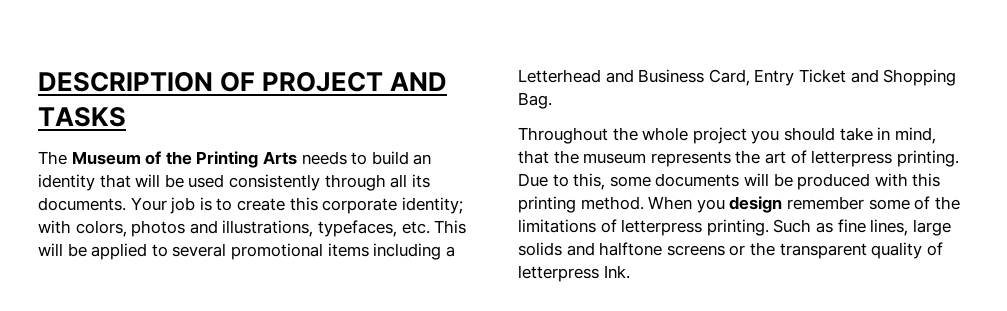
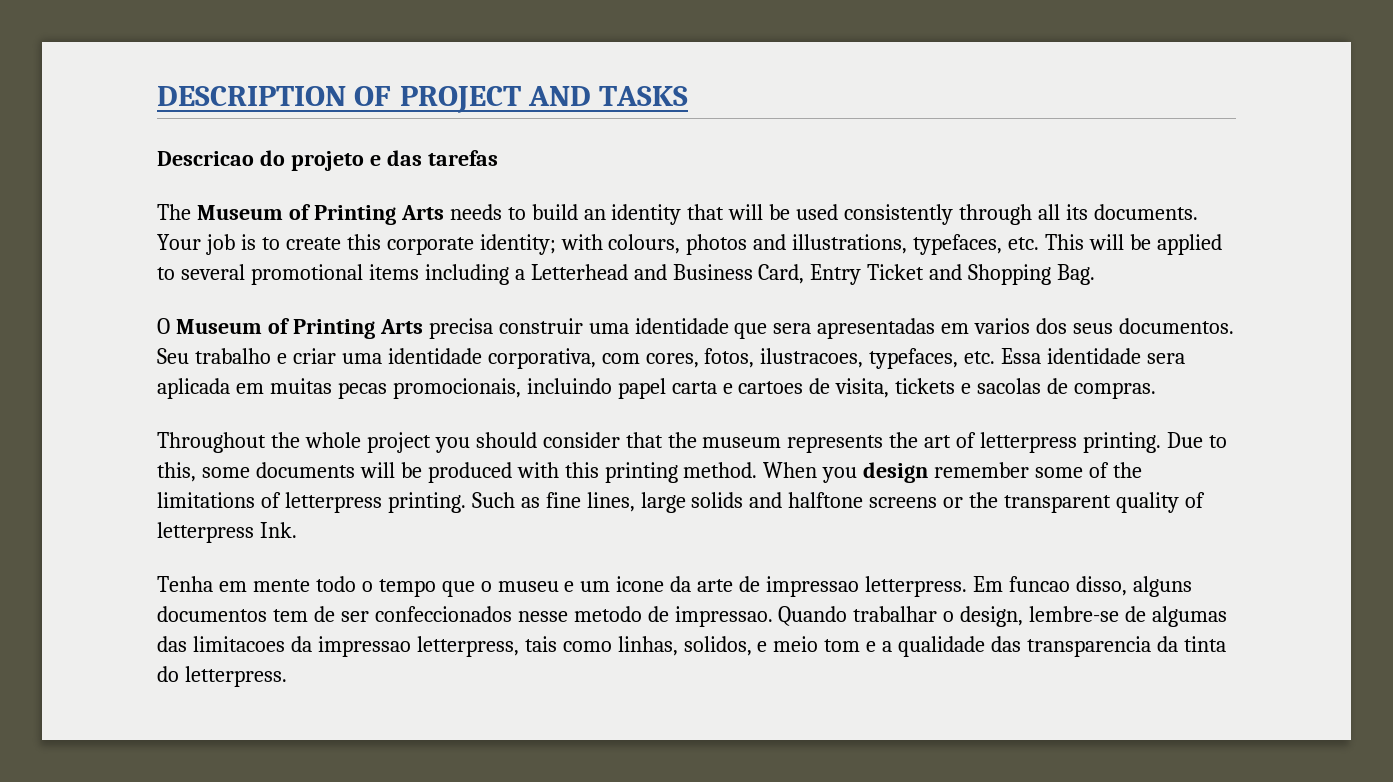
(126, 117) none -> [157,150,498,171] // Descricao do projeto e das tarefas
[165,151,192,165] the -> (311, 212) none
[75,220,127,237] colors, -> [608,234,681,254] colours,
(552, 100) none -> [157,318,1235,339] [157,348,1186,369] [157,378,1157,399] // O Museum of Printing Arts precisa construir uma identidade que sera apresentadas em varios dos seus documentos. Seu trabalho e criar uma identidade corporativa, com cores, fotos, ilustracoes, typefaces, etc. Essa identidade sera aplicada em muitas pecas promocionais, incluindo papel carta e cartoes de visita, tickets e sacolas de compras.
[839,127,936,144] take in mind, -> [542,432,620,448] consider
(630, 272) none -> [157,576,1192,597] [157,606,1228,627] [157,636,1226,657] [157,666,287,687] // Tenha em mente todo o tempo que o museu e um icone da arte de impressao letterpress. Em funcao disso, alguns documentos tem de ser confeccionados nesse metodo de impressao. Quando trabalhar o design, lembre-se de algumas das limitacoes da impressao letterpress, tais como linhas, solidos, e meio tom e a qualidade das transparencia da tinta do letterpress.

